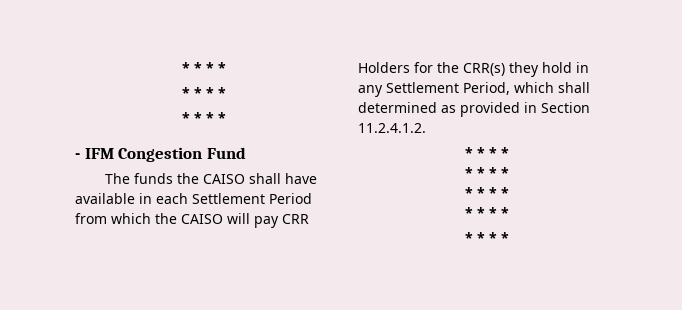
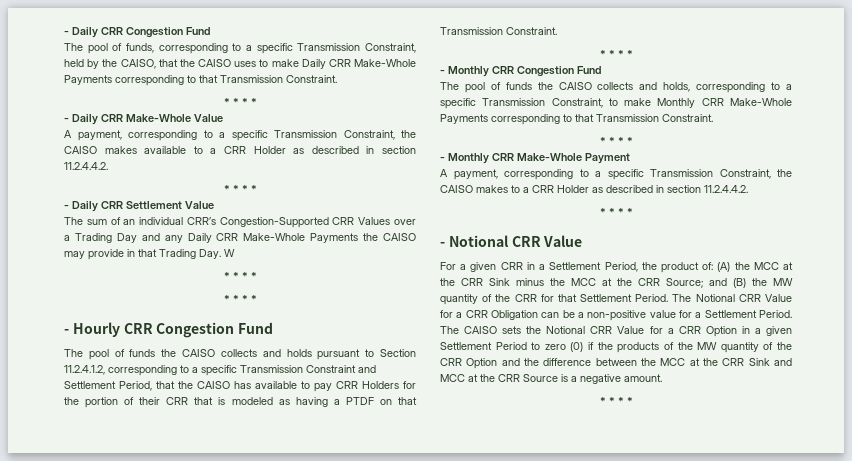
[182,62,226,73] * * * * -> [64,27,210,38] [64,43,416,54] [64,59,416,69] [64,75,337,86] [223,98,257,106] [64,114,223,125] [64,130,416,141] [64,146,416,154] [64,162,108,170] [223,185,257,193] [64,201,214,212] [64,217,416,228] [64,233,416,243] [64,249,235,260] - Daily CRR Congestion Fund // The pool of funds, corresponding to a specific Transmission Constraint, held by the CAISO, that the CAISO uses to make Daily CRR Make-Whole Payments corresponding to that Transmission Constraint. // * * * * // - Daily CRR Make-Whole Value // A payment, corresponding to a specific Transmission Constraint, the CAISO makes available to a CRR Holder as described in section 11.2.4.4.2. // * * * * // - Daily CRR Settlement Value // The sum of an individual CRR’s Congestion-Supported CRR Values over a Trading Day and any Daily CRR Make-Whole Payments the CAISO may provide in that Trading Day. W
[84,147,246,162] [104,173,317,184] [75,193,312,204] [75,213,250,224] IFM Congestion Fund // The funds the CAISO shall have available in each Settlement Period from which the CAISO will -> [72,322,274,338] [64,349,416,360] [64,365,376,376] [64,381,310,391] Hourly CRR Congestion Fund // The pool of funds the CAISO collects and holds pursuant to Section 11.2.4.1.2, corresponding to a specific Transmission Constraint and Settlement Period, that the CAISO has available to
[463,62,589,77] [358,82,590,97] [358,102,590,117] [358,123,426,133] [465,147,509,158] [465,167,509,178] [465,187,509,198] [465,207,509,218] CRR(s) they hold in any Settlement Period, which shall determined as provided in Section 11.2.4.1.2. // * * * * // * * * * // * * * * // * * * * -> [85,397,417,408] [440,27,557,35] [599,50,633,58] [440,66,601,77] [440,82,792,93] [440,98,792,109] [440,114,713,125] [599,137,633,145] [440,153,630,164] [440,169,792,180] [440,185,748,193] [599,208,633,216] [440,235,583,247] [440,262,793,273] [440,278,793,288] [440,294,792,305] [440,310,792,321] [440,326,792,337] [440,342,792,353] [440,358,792,369] [440,374,662,384] portion of their CRR that is modeled as having a PTDF on that Transmission Constraint. // * * * * // - Monthly CRR Congestion Fund // The pool of funds the CAISO collects and holds, corresponding to a specific Transmission Constraint, to make Monthly CRR Make-Whole Payments corresponding to that Transmission Constraint. // * * * * // - Monthly CRR Make-Whole Payment // A payment, corresponding to a specific Transmission Constraint, the CAISO makes to a CRR Holder as described in section 11.2.4.4.2. // * * * * // - Notional CRR Value // For a given CRR in a Settlement Period, the product of: (A) the MCC at the CRR Sink minus the MCC at the CRR Source; and (B) the MW quantity of the CRR for that Settlement Period. The Notional CRR Value for a CRR Obligation can be a non-positive value for a Settlement Period. The CAISO sets the Notional CRR Value for a CRR Option in a given Settlement Period to zero (0) if the products of the MW quantity of the CRR Option and the difference between the MCC at the CRR Sink and MCC at the CRR Source is a negative amount.

